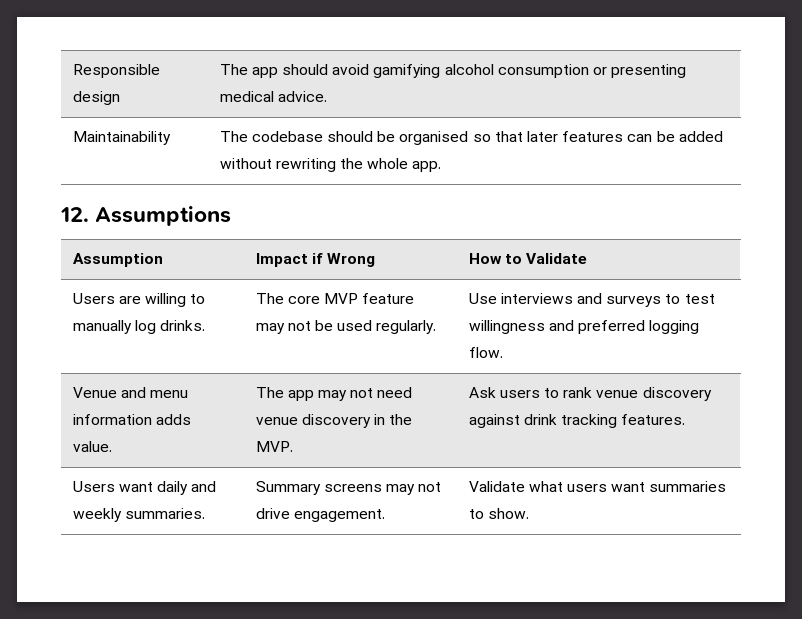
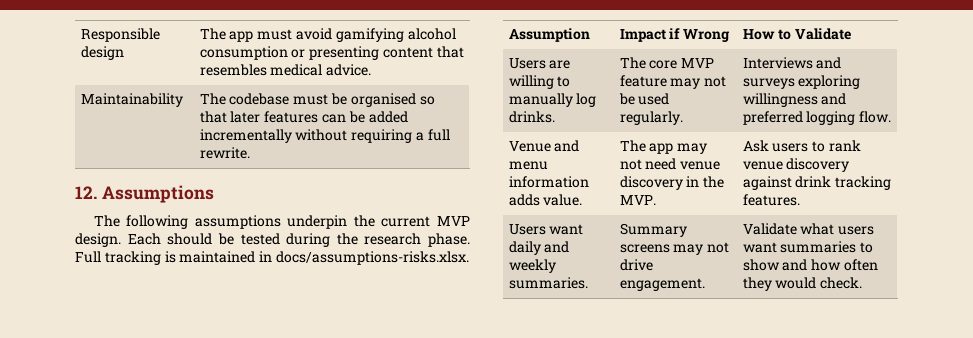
[282,64,329,75] should -> [257,29,293,40] must
(687, 71) none -> [382,46,464,58] [199,64,267,76] content that resembles
[327,131,374,142] should -> [293,94,329,105] must
[219,158,442,172] [60,206,232,226] without rewriting the whole app. // 12. Assumptions -> [199,129,450,143] [199,147,250,159] [75,185,214,203] [93,215,470,229] [75,233,470,247] [75,251,469,265] incrementally without requiring a full rewrite. // 12. Assumptions // The following assumptions underpin the current MVP design. Each should be tested during the research phase. Full tracking is maintained in docs/assumptions-risks.xlsx.
[468,293,715,307] Use interviews and surveys to test -> [742,57,842,69] [742,75,861,89] Interviews and surveys exploring
[487,508,529,519] show. -> [742,259,878,271] [742,277,863,291] show and how often they would check.

